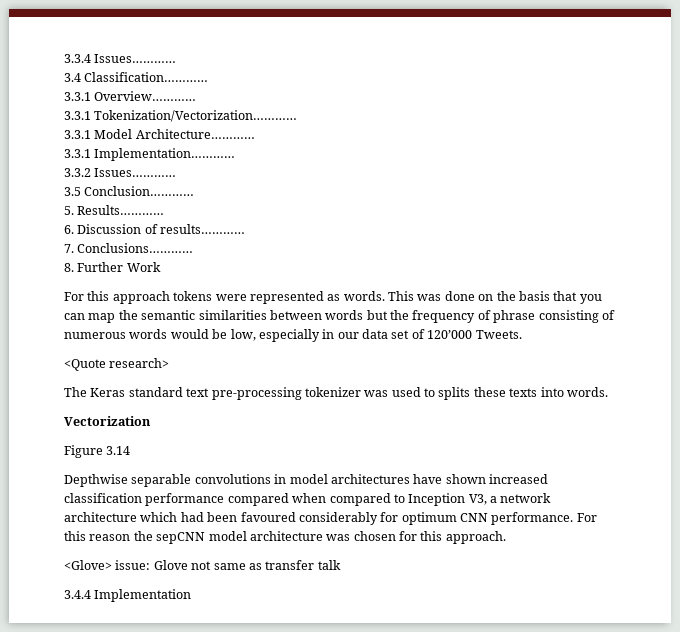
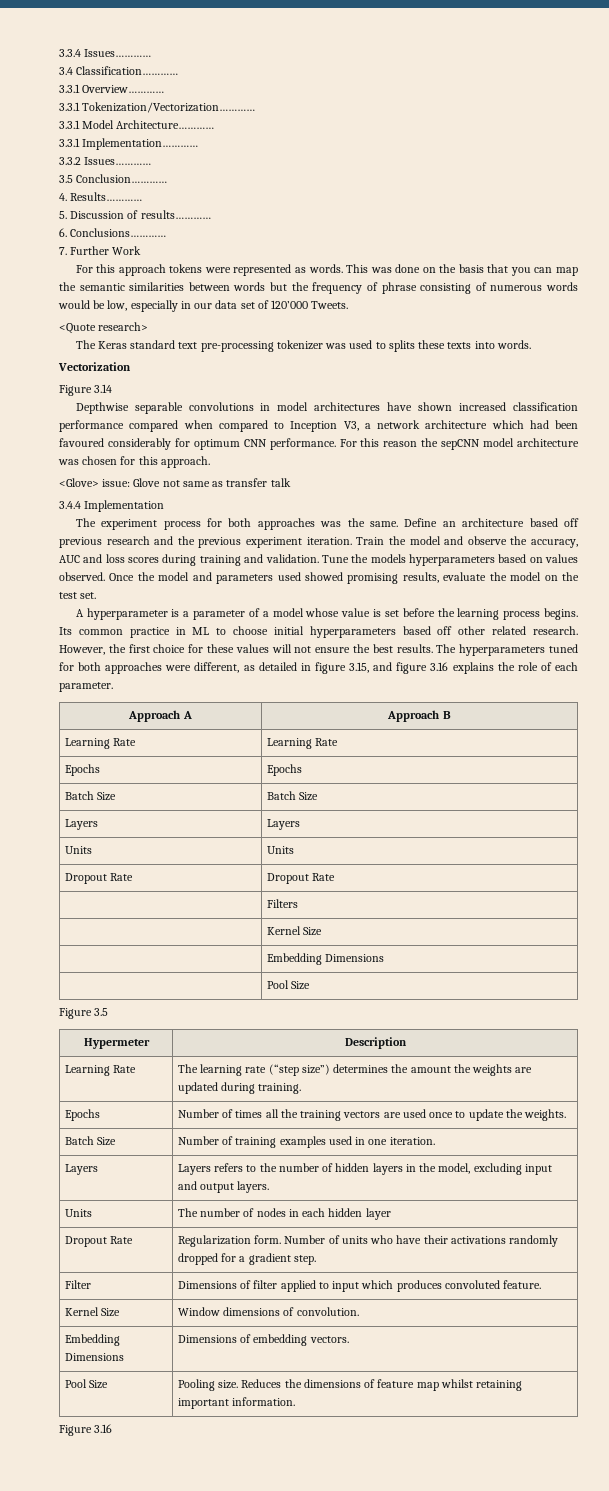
[64,206,74,215] 5. -> [59,193,67,201] 4.
[64,225,74,234] 6. -> [59,211,67,219] 5.
[64,244,74,253] 7. -> [59,228,67,237] 6.
[64,263,74,272] 8. -> [59,247,67,255] 7.
(192, 595) none -> [75,518,580,530] [59,536,579,548] [59,554,578,566] [59,572,579,584] [59,592,97,599] [75,608,578,620] [59,626,578,638] [59,644,579,656] [59,662,579,674] [59,682,113,692] [128,710,192,722] [387,710,451,722] [64,738,137,749] [266,738,339,749] [64,764,100,776] [266,764,302,776] [64,791,117,801] [266,791,319,801] [64,819,98,830] [266,819,300,830] [64,846,92,854] [266,846,294,854] [64,873,134,884] [266,873,336,884] [266,899,298,908] [266,926,323,936] [266,953,385,965] [266,980,311,990] [59,1008,109,1019] [83,1038,150,1049] [344,1037,407,1049] [64,1065,137,1076] [177,1064,533,1076] [177,1082,302,1094] [64,1109,100,1121] [177,1109,566,1121] [64,1136,117,1146] [177,1136,435,1148] [64,1164,98,1175] [177,1163,552,1175] [177,1181,270,1193] [64,1209,92,1217] [177,1208,391,1220] [64,1236,134,1247] [177,1235,559,1247] [177,1253,316,1265] [64,1280,91,1289] [177,1280,542,1292] [64,1307,121,1317] [177,1307,359,1316] [64,1334,120,1346] [64,1353,124,1361] [177,1334,349,1346] [64,1379,109,1389] [177,1379,523,1391] [177,1397,296,1409] [59,1424,113,1436] // The experiment process for both approaches was the same. Define an architecture based off previous research and the previous experiment iteration. Train the model and observe the accuracy, AUC and loss scores during training and validation. Tune the models hyperparameters based on values observed. Once the model and parameters used showed promising results, evaluate the model on the test set. // A hyperparameter is a parameter of a model whose value is set before the learning process begins. Its common practice in ML to choose initial hyperparameters based off other related research. However, the first choice for these values will not ensure the best results. The hyperparameters tuned for both approaches were different, as detailed in figure 3.15, and figure 3.16 explains the role of each parameter. // Approach A | Approach B // Learning Rate | Learning Rate // Epochs | Epochs // Batch Size | Batch Size // Layers | Layers // Units | Units // Dropout Rate | Dropout Rate // | Filters // | Kernel Size // | Embedding Dimensions // | Pool Size // Figure 3.5 // Hypermeter | Description // Learning Rate | The learning rate (“step size”) determines the amount the weights are updated during training. // Epochs | Number of times all the training vectors are used once to update the weights. // Batch Size | Number of training examples used in one iteration. // Layers | Layers refers to the number of hidden layers in the model, excluding input and output layers. // Units | The number of nodes in each hidden layer // Dropout Rate | Regularization form. Number of units who have their activations randomly dropped for a gradient step. // Filter | Dimensions of filter applied to input which produces convoluted feature. // Kernel Size | Window dimensions of convolution. // Embedding Dimensions | Dimensions of embedding vectors. // Pool Size | Pooling size. Reduces the dimensions of feature map whilst retaining important information. // Figure 3.16

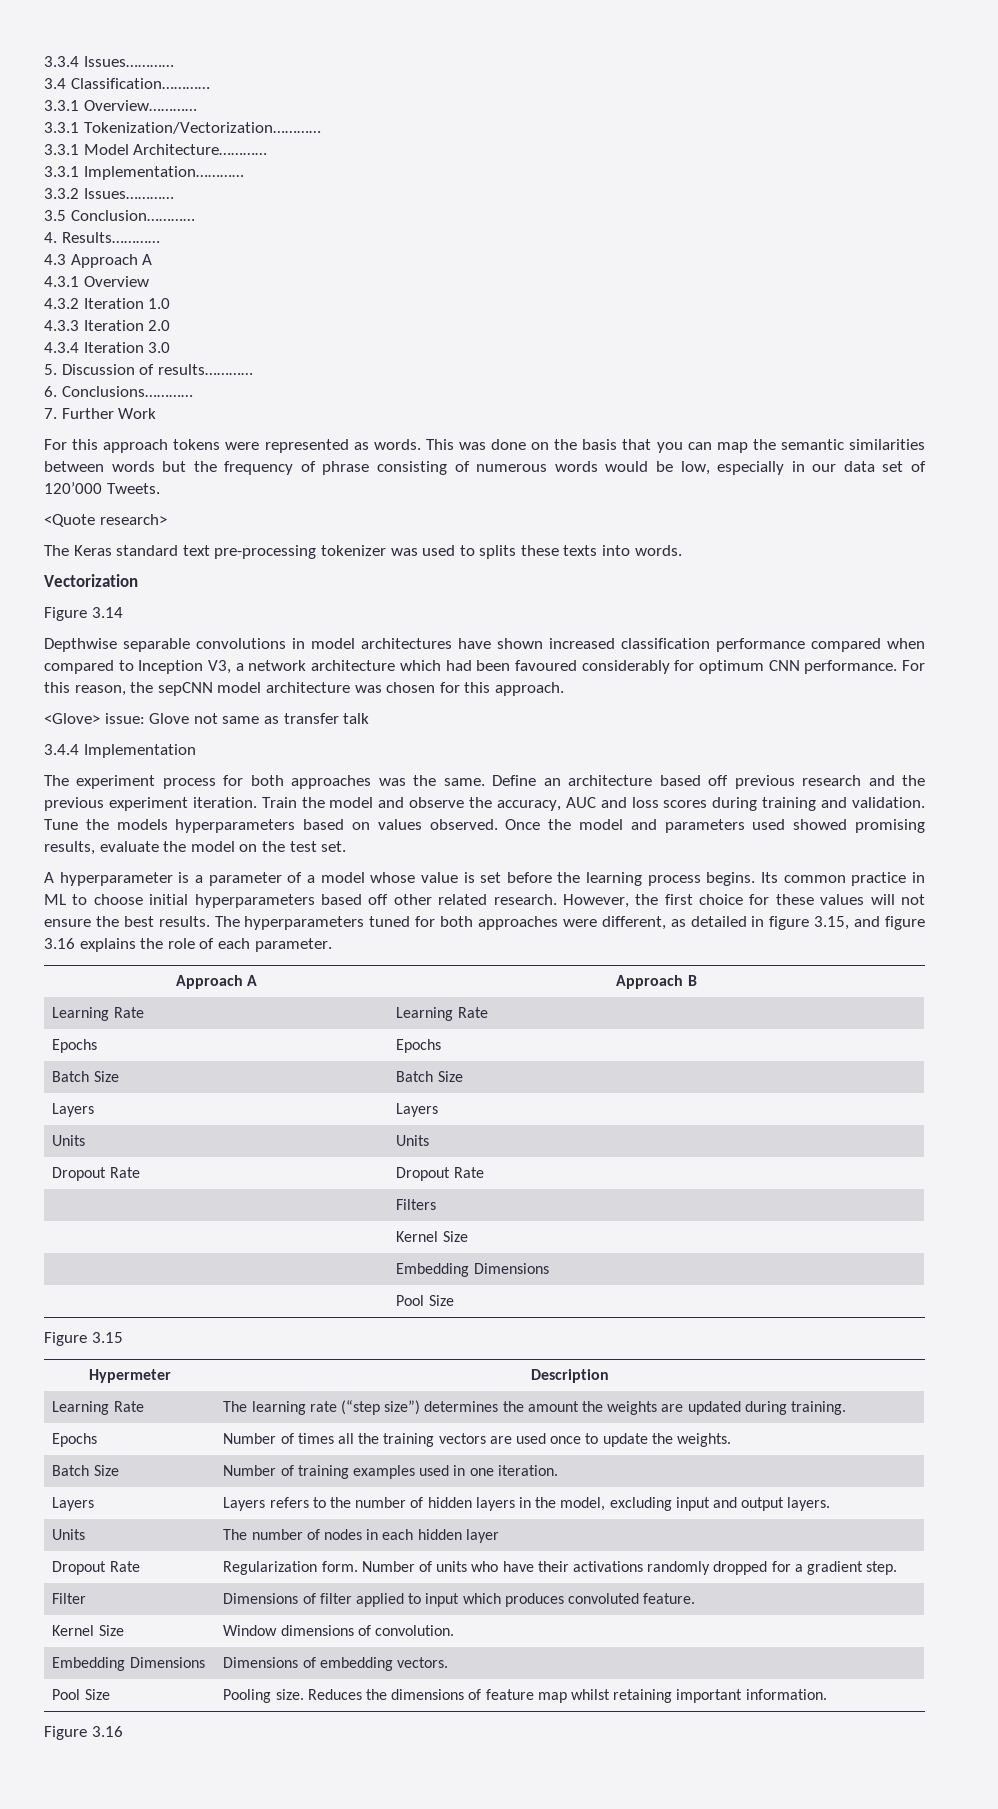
(143, 196) none -> [44,254,153,268] [44,276,149,287] [44,298,171,309] [44,320,171,331] [44,342,171,353] // 4.3 Approach A // 4.3.1 Overview // 4.3.2 Iteration 1.0 // 4.3.3 Iteration 2.0 // 4.3.4 Iteration 3.0
[383,441,418,447] reason -> [74,685,126,696] reason,
[94,1008,109,1016] 3.5 -> [91,1332,123,1343] 3.15

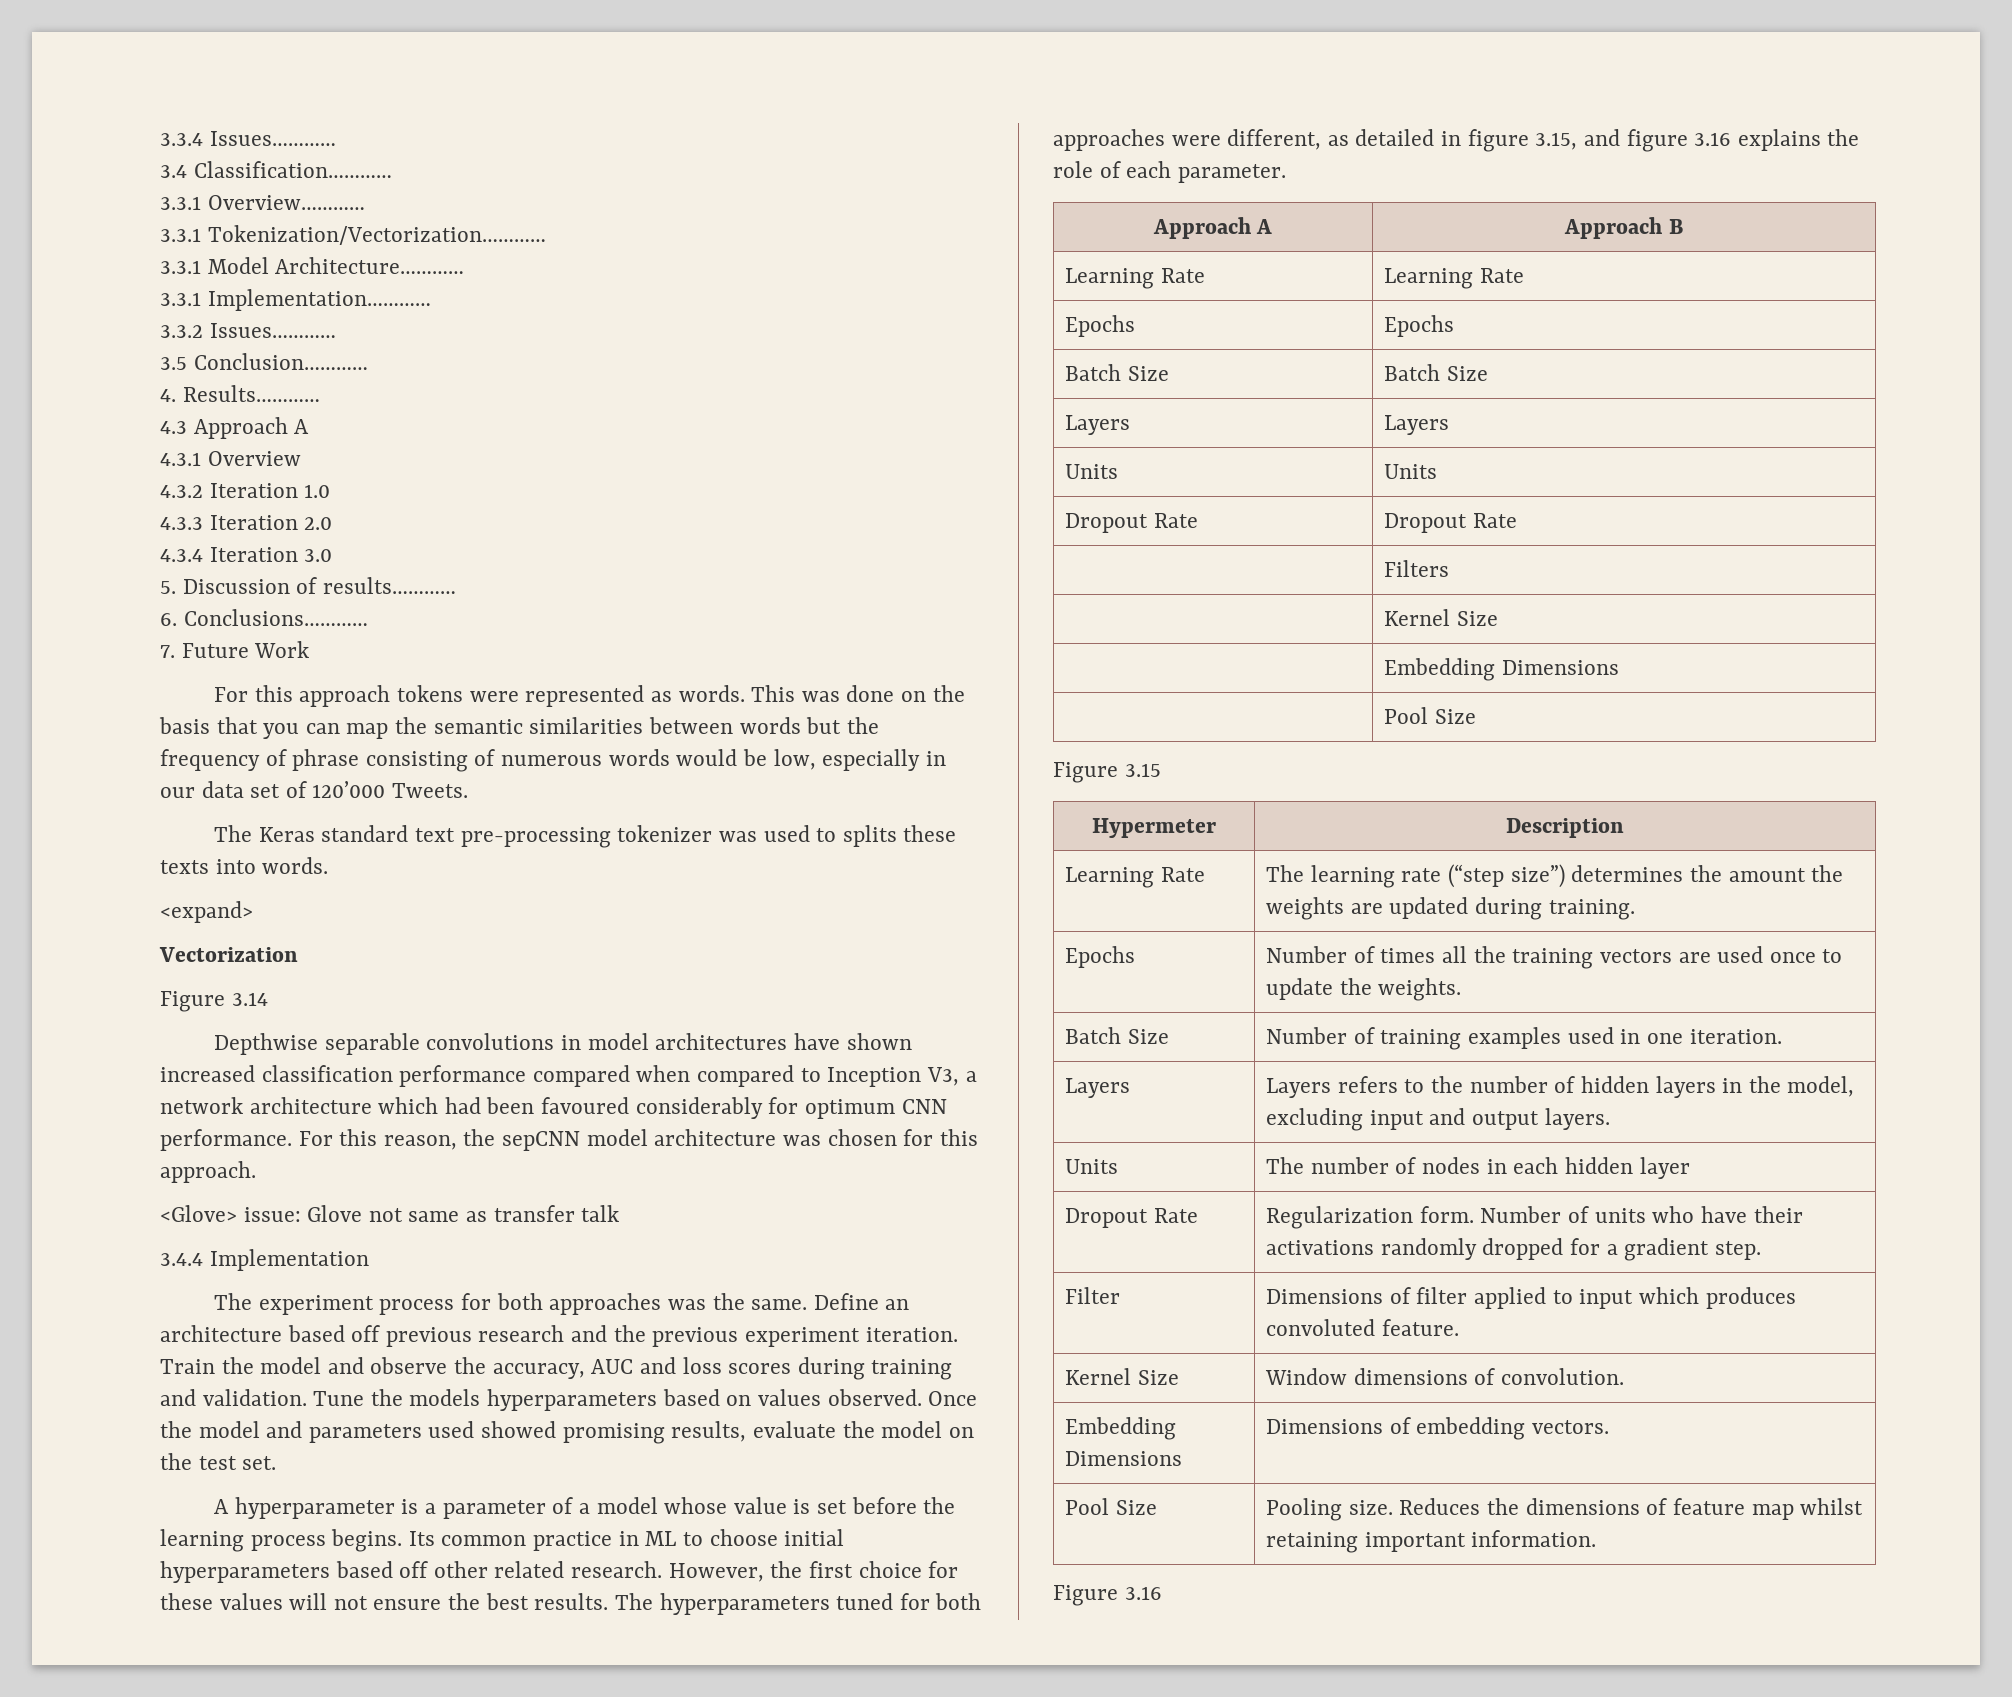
[61,408,114,419] Further -> [181,643,249,658] Future
[44,514,167,527] // <Quote research> -> (469, 790) none
(682, 550) none -> [160,901,253,923] // <expand>

